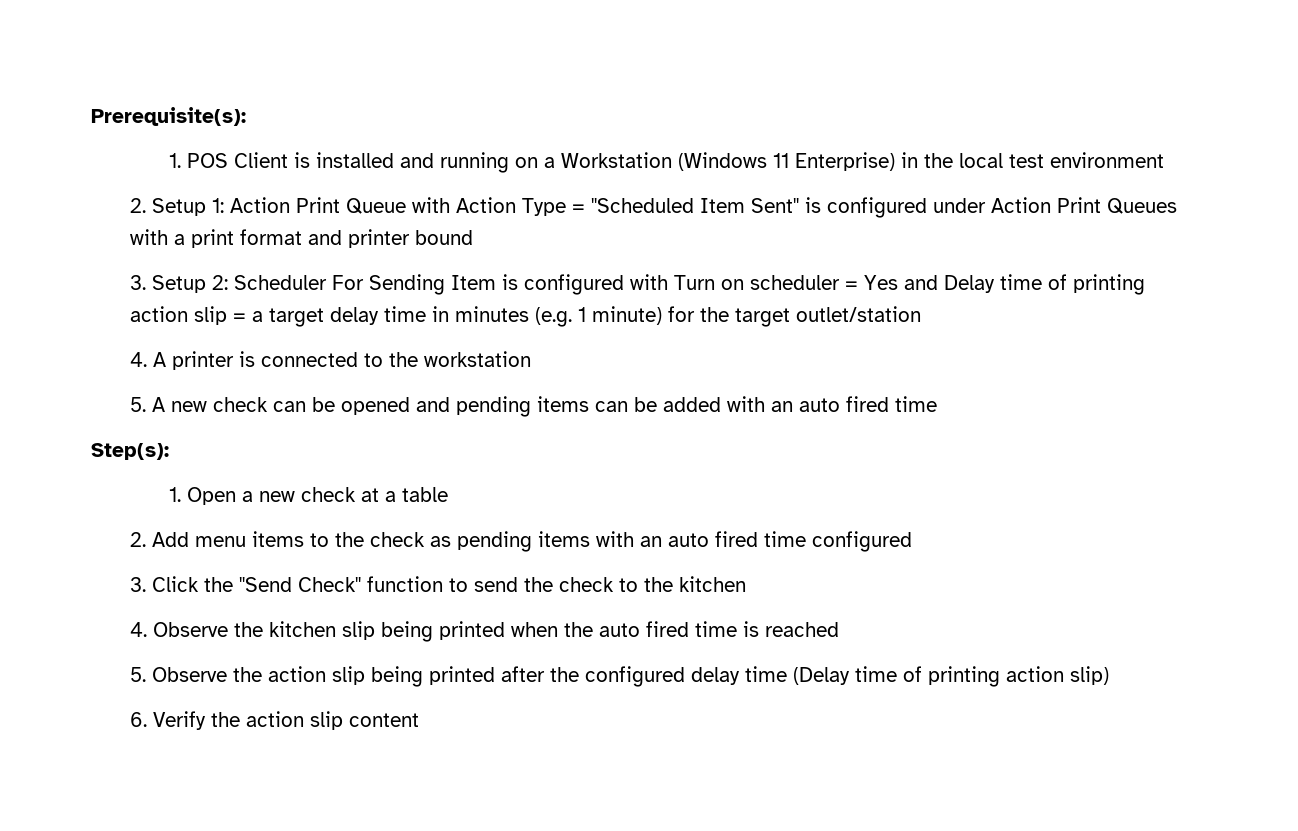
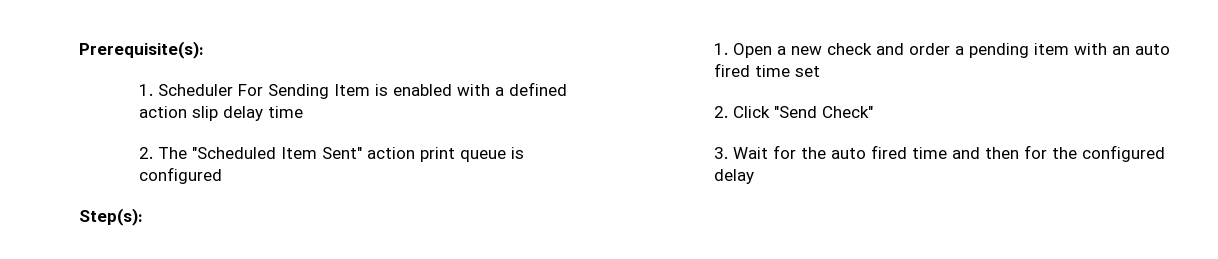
[187,152,1165,173] [130,197,1178,218] [130,229,474,248] [130,275,229,293] POS Client is installed and running on a Workstation (Windows 11 Enterprise) in the local test environment // 2. Setup 1: Action Print Queue with Action Type = "Scheduled Item Sent" is configured under Action Print Queues with a print format and printer bound // 3. Setup 2: -> (153, 90) none
[524,274,1146,295] [130,306,922,327] [130,351,532,370] [130,396,938,417] configured with Turn on scheduler = Yes and Delay time of printing action slip = a target delay time in minutes (e.g. 1 minute) for the target outlet/station // 4. A printer is connected to the workstation // 5. A new check can be opened and pending items can be added with an auto fired time -> [392,82,567,96] [138,106,303,121] [138,147,524,162] [138,167,222,184] enabled with a defined action slip delay time // 2. The "Scheduled Item Sent" action print queue is configured
[361,487,449,502] [130,531,913,552] [130,576,747,592] [130,621,840,642] [130,666,1110,687] [130,711,420,730] at a table // 2. Add menu items to the check as pending items with an auto fired time configured // 3. Click the "Send Check" function to send the check to the kitchen // 4. Observe the kitchen slip being printed when the auto fired time is reached // 5. Observe the action slip being printed after the configured delay time (Delay time of printing action slip) // 6. Verify the action slip content -> [875,43,1170,58] [713,63,820,77] [713,106,873,118] [713,145,1165,162] [713,169,754,184] and order a pending item with an auto fired time set // 2. Click "Send Check" // 3. Wait for the auto fired time and then for the configured delay

